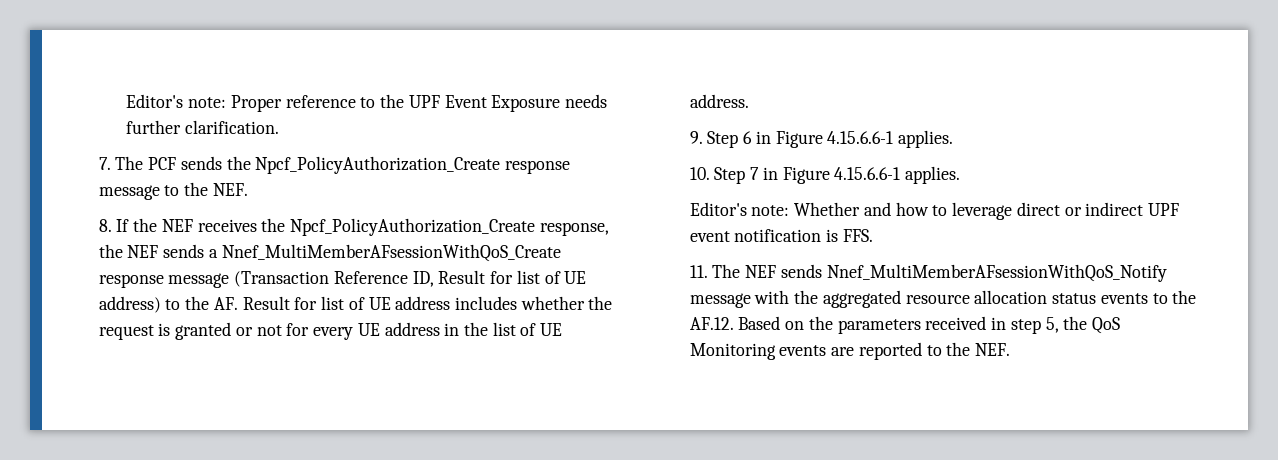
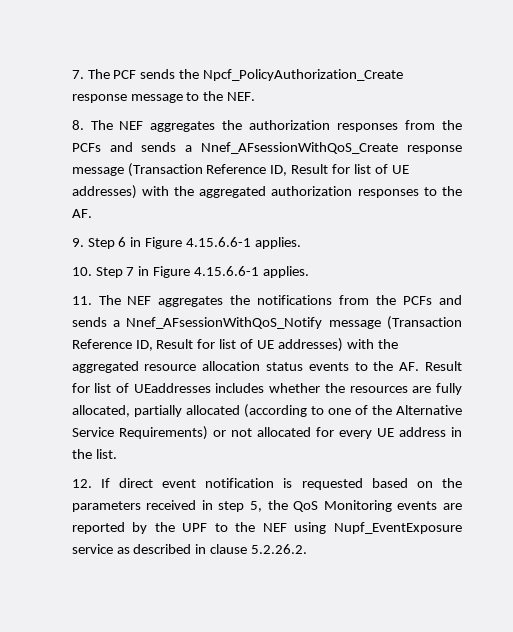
[126,94,607,112] [126,120,280,134] Editor's note: Proper reference to the UPF Event Exposure needs further clarification. // -> (71, 74) none
[116,218,609,236] [98,244,561,262] If the NEF receives the Npcf_PolicyAuthorization_Create response, the NEF sends a Nnef_MultiMemberAFsessionWithQoS_Create -> [90,120,462,132] [71,142,399,154] The NEF aggregates the authorization responses from the PCFs and sends a Nnef_AFsessionWithQoS_Create
[98,296,613,313] [98,322,563,340] [689,94,749,108] address) to the AF. Result for list of UE address includes whether the request is granted or not for every UE address in the list of UE address. -> [71,185,462,199] [71,209,92,218] addresses) with the aggregated authorization responses to the AF.
[689,202,1179,220] [689,229,873,242] [689,264,1167,282] [689,293,751,308] Editor's note: Whether and how to leverage direct or indirect UPF event notification is FFS. // 11. The NEF sends Nnef_MultiMemberAFsessionWithQoS_Notify message -> [71,295,462,307] [71,316,463,330] [71,338,344,352] 11. The NEF aggregates the notifications from the PCFs and sends a Nnef_AFsessionWithQoS_Notify message (Transaction Reference ID, Result for list of UE addresses)
[689,316,781,330] AF.12. Based -> [399,361,462,371] [71,383,462,395] [71,404,462,418] [71,426,462,440] [71,449,117,459] [71,478,408,490] AF. Result for list of UEaddresses includes whether the resources are fully allocated, partially allocated (according to one of the Alternative Service Requirements) or not allocated for every UE address in the list. // 12. If direct event notification is requested based
[926,342,1011,356] to the NEF. -> [132,522,463,534] [71,544,308,554] by the UPF to the NEF using Nupf_EventExposure service as described in clause 5.2.26.2.

